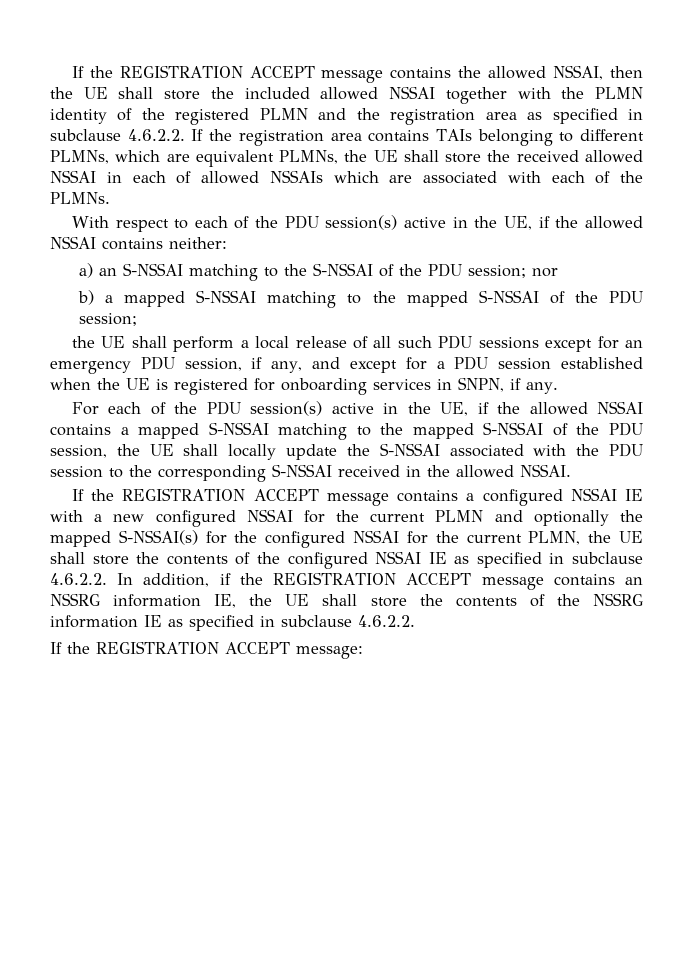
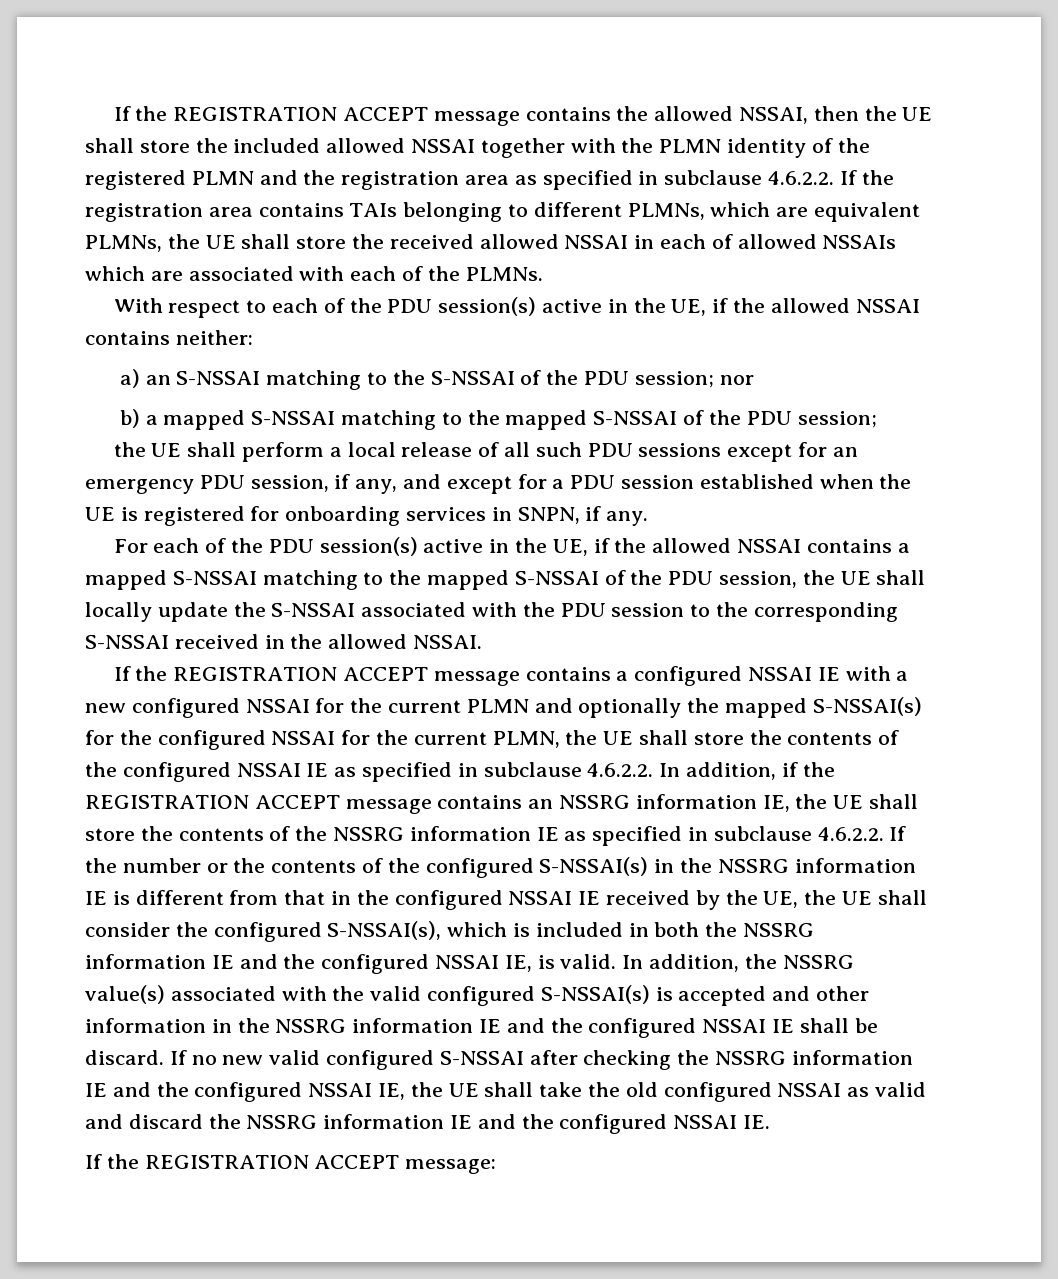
(415, 621) none -> [889,826,907,841] [85,857,916,878] [85,890,927,910] [85,921,815,942] [85,954,854,974] [85,985,870,1006] [85,1018,878,1038] [85,1050,913,1070] [85,1082,927,1102] [85,1114,771,1134] If the number or the contents of the configured S-NSSAI(s) in the NSSRG information IE is different from that in the configured NSSAI IE received by the UE, the UE shall consider the configured S-NSSAI(s), which is included in both the NSSRG information IE and the configured NSSAI IE, is valid. In addition, the NSSRG value(s) associated with the valid configured S-NSSAI(s) is accepted and other information in the NSSRG information IE and the configured NSSAI IE shall be discard. If no new valid configured S-NSSAI after checking the NSSRG information IE and the configured NSSAI IE, the UE shall take the old configured NSSAI as valid and discard the NSSRG information IE and the configured NSSAI IE.

